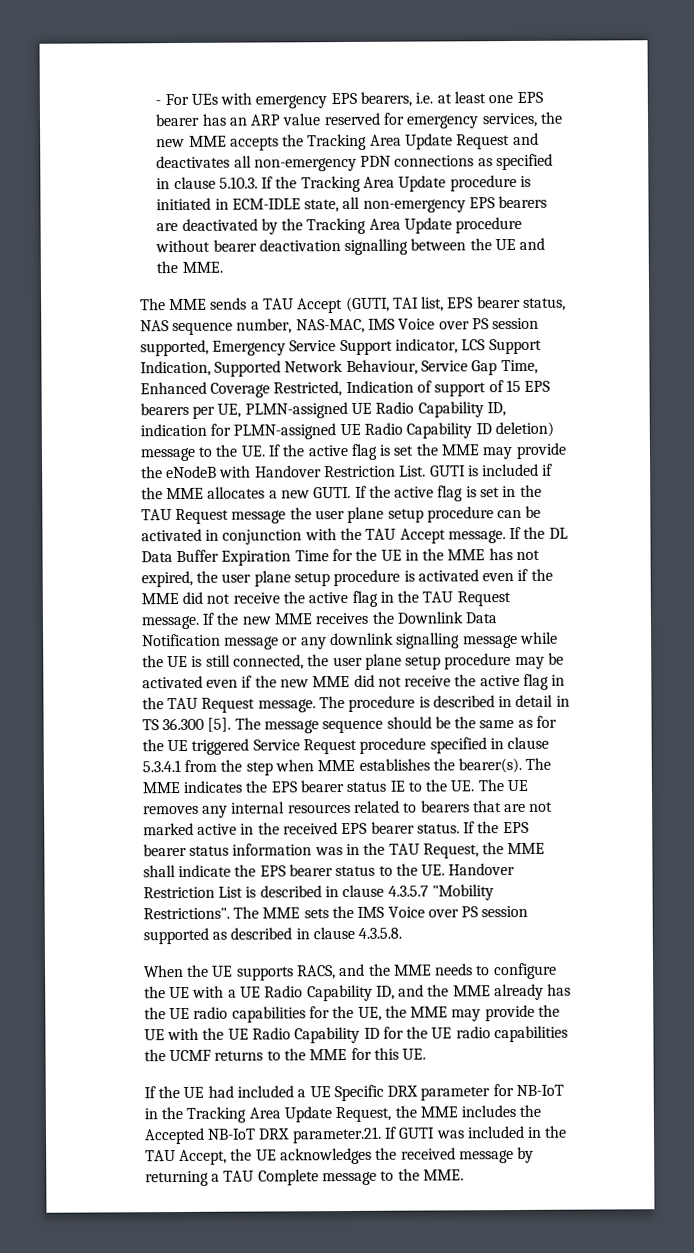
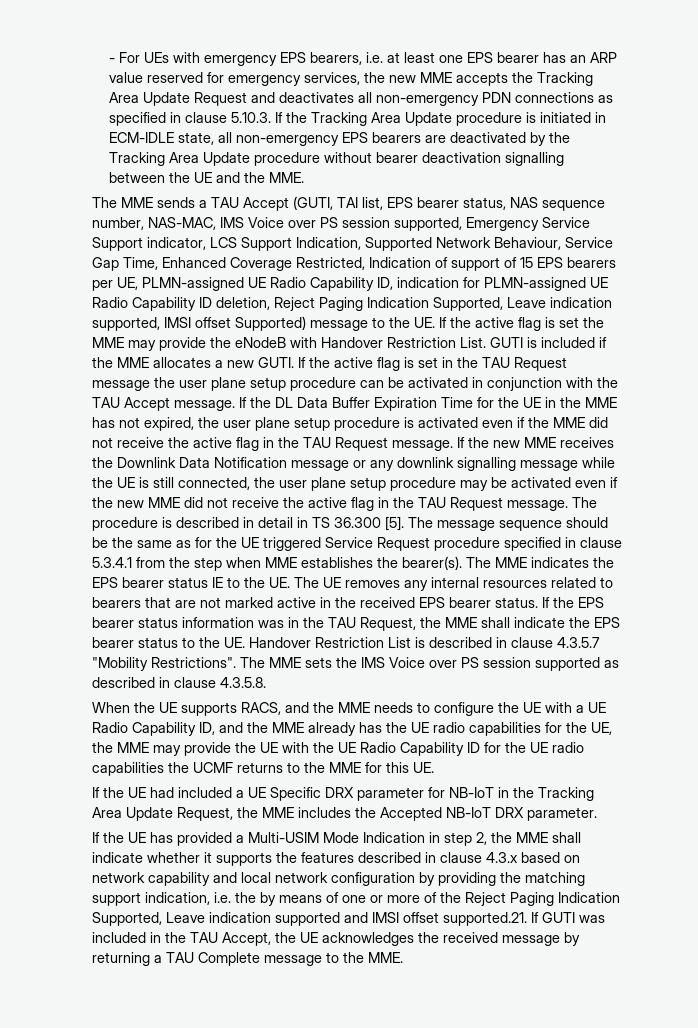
[494,421,554,438] deletion) -> [215,297,612,311] [91,316,306,331] deletion, Reject Paging Indication Supported, Leave indication supported, IMSI offset Supported)
[291,1126,382,1144] parameter.21. -> [526,807,597,821] [91,832,581,846] [91,852,580,866] [91,872,585,886] [91,892,620,906] [91,912,527,926] parameter. // If the UE has provided a Multi-USIM Mode Indication in step 2, the MME shall indicate whether it supports the features described in clause 4.3.x based on network capability and local network configuration by providing the matching support indication, i.e. the by means of one or more of the Reject Paging Indication Supported, Leave indication supported and IMSI offset supported.21.

